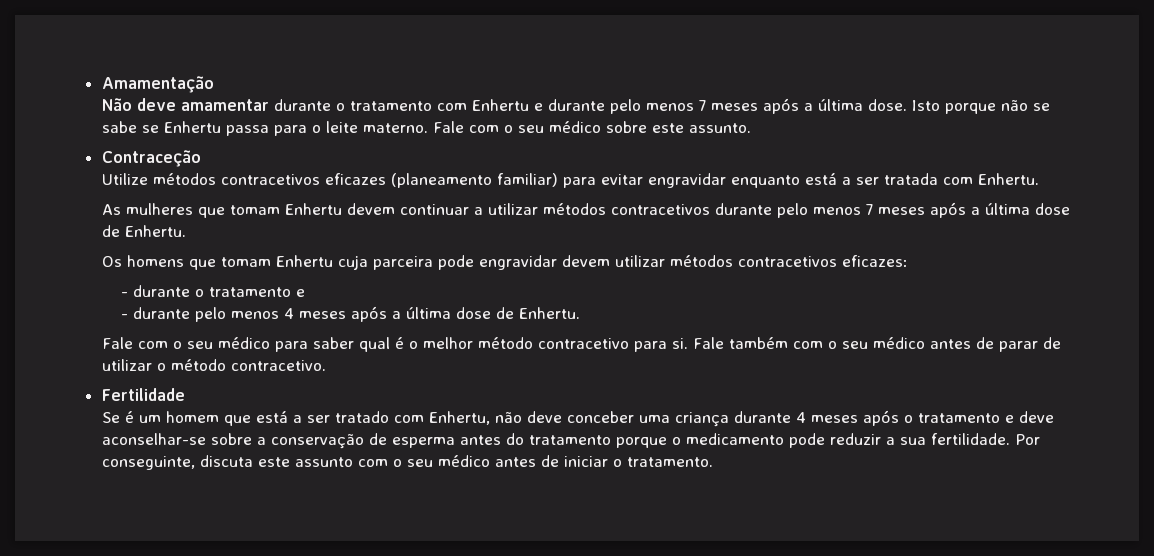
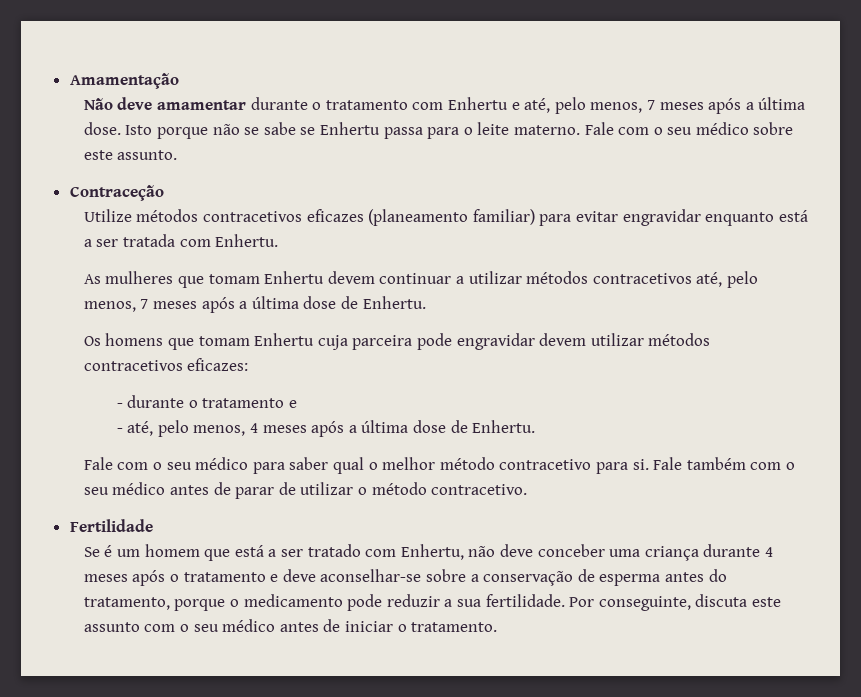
[547,99,694,114] durante pelo menos -> [524,97,643,114] até, pelo menos,
[714,203,861,218] durante pelo menos -> [696,271,758,288] [83,301,136,312] até, pelo menos,
[132,307,279,322] durante pelo menos -> [127,420,246,437] até, pelo menos,
[394,337,404,349] é -> (364, 465) none
[528,435,611,445] tratamento -> [83,597,170,610] tratamento,

